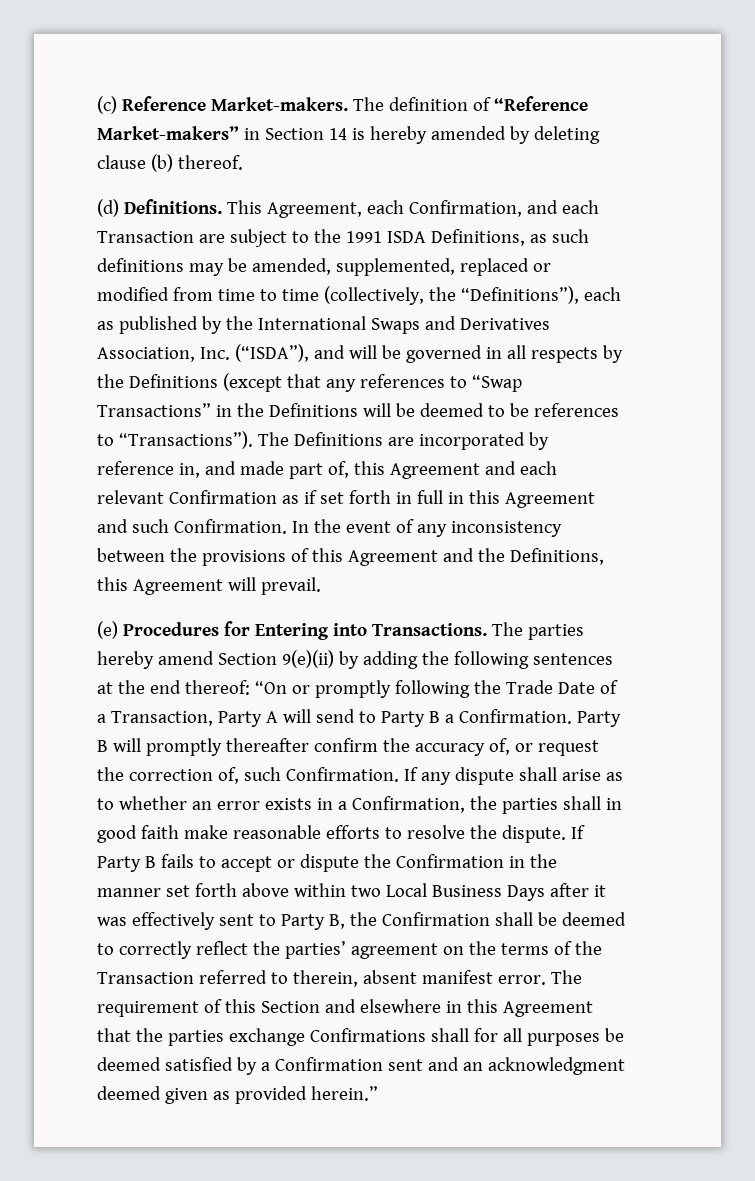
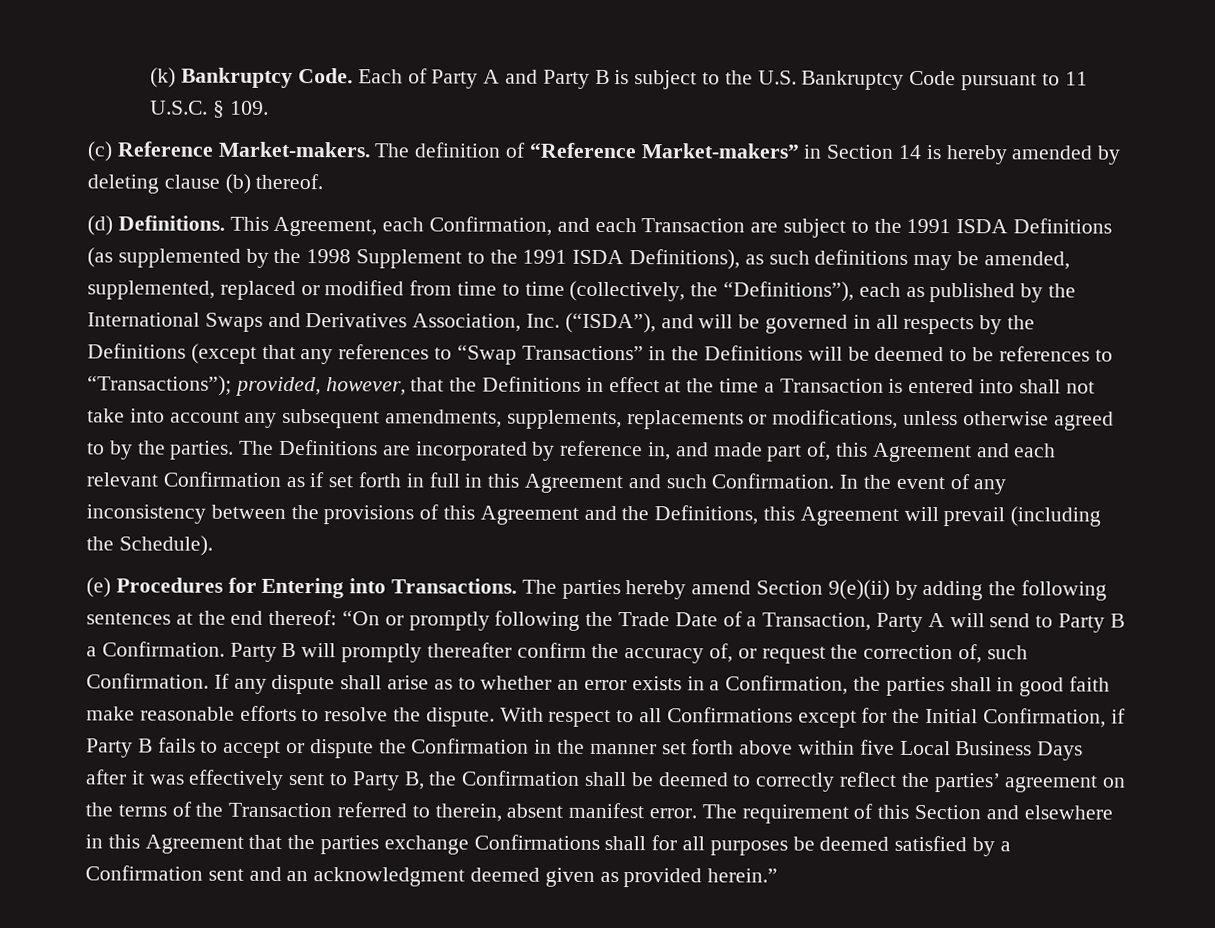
(97, 105) none -> [150,67,1088,91] [150,100,269,118] (k) Bankruptcy Code. Each of Party A and Party B is subject to the U.S. Bankruptcy Code pursuant to 11 U.S.C. § 109. //
[430,229,525,246] Definitions, -> [1013,218,1113,234] [87,247,741,270] Definitions (as supplemented by the 1998 Supplement to the 1991 ISDA Definitions),
[118,431,253,449] “Transactions”). -> [87,375,1095,397] [87,408,1114,431] [87,440,235,460] “Transactions”); provided, however, that the Definitions in effect at the time a Transaction is entered into shall not take into account any subsequent amendments, supplements, replacements or modifications, unless otherwise agreed to by the parties.
[260,577,321,595] prevail. -> [943,506,1102,527] [86,535,213,556] prevail (including the Schedule).
[570,825,585,839] If -> [499,707,1126,728] With respect to all Confirmations except for the Initial Confirmation, if
[350,885,381,897] two -> [859,739,895,755] five

